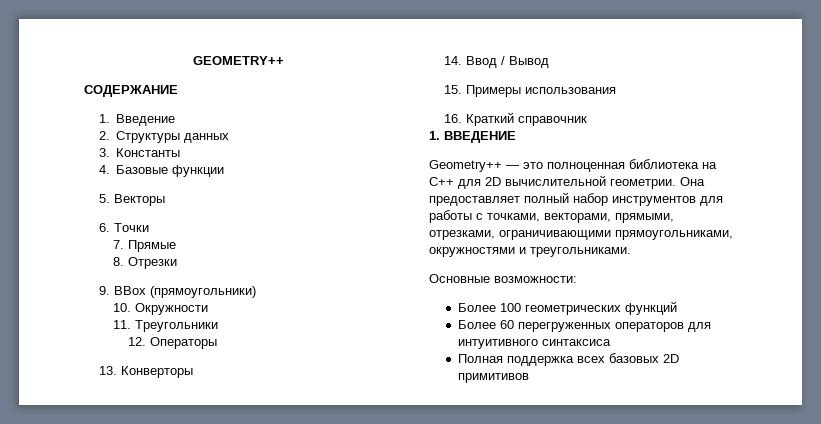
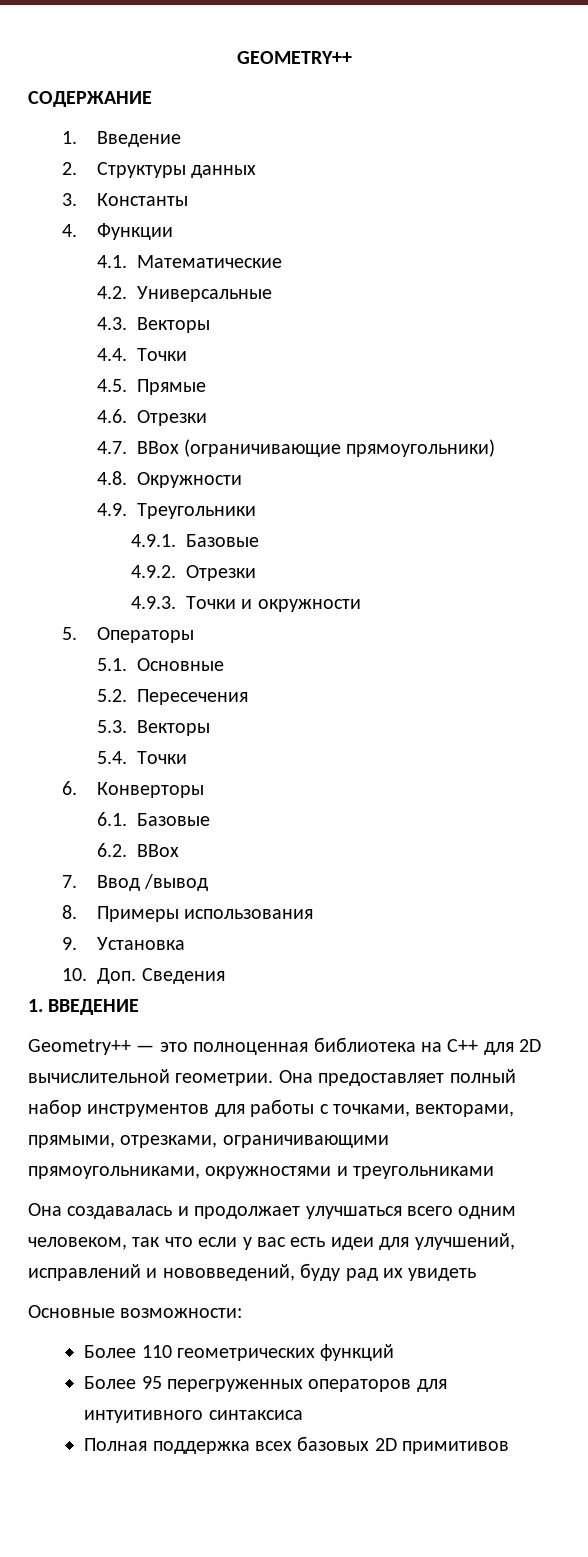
[116,165,225,177] [98,194,165,206] [98,223,149,232] [113,240,125,249] Базовые функции // 5. Векторы // 6. Точки // 7. -> [96,223,173,240] [96,255,282,268] [96,286,272,302] [96,317,210,333] [96,348,187,361] [96,379,127,392] Функции // 4.1. Математические // 4.2. Универсальные // 4.3. Векторы // 4.4. Точки // 4.5.
[113,257,178,269] [98,286,256,298] [113,303,132,312] 8. Отрезки // 9. BBox (прямоугольники) // 10. -> [96,409,207,426] [96,439,496,457] [96,471,127,485] 4.6. Отрезки // 4.7. BBox (ограничивающие прямоугольники) // 4.8.
[113,320,132,329] 11. -> [96,503,127,516] 4.9.
[127,337,217,349] [98,366,193,378] [443,56,549,68] [443,85,616,97] [443,112,587,126] 12. Операторы // 13. Конверторы // 14. Ввод / Вывод // 15. Примеры использования // 16. Краткий справочник -> [130,534,259,547] [130,565,256,581] [130,596,361,612] [62,627,194,643] [96,658,224,671] [96,689,248,705] [96,720,210,736] [96,751,187,764] [62,781,204,798] [96,812,210,826] [96,843,179,857] [62,874,208,891] [62,905,313,922] [62,937,185,950] [62,968,225,984] 4.9.1. Базовые // 4.9.2. Отрезки // 4.9.3. Точки и окружности // 5. Операторы // 5.1. Основные // 5.2. Пересечения // 5.3. Векторы // 5.4. Точки // 6. Конверторы // 6.1. Базовые // 6.2. BBox // 7. Ввод /вывод // 8. Примеры использования // 9. Установка // 10. Доп. Сведения
[530,247,631,257] треугольниками. -> [353,1166,495,1179] [28,1203,517,1219] [28,1233,515,1250] [28,1263,477,1281] треугольниками // Она создавалась и продолжает улучшаться всего одним человеком, так что если у вас есть идеи для улучшений, исправлений и нововведений, буду рад их увидеть
[499,303,521,312] 100 -> [141,1345,172,1358] 110
[499,320,514,329] 60 -> [141,1376,162,1389] 95

